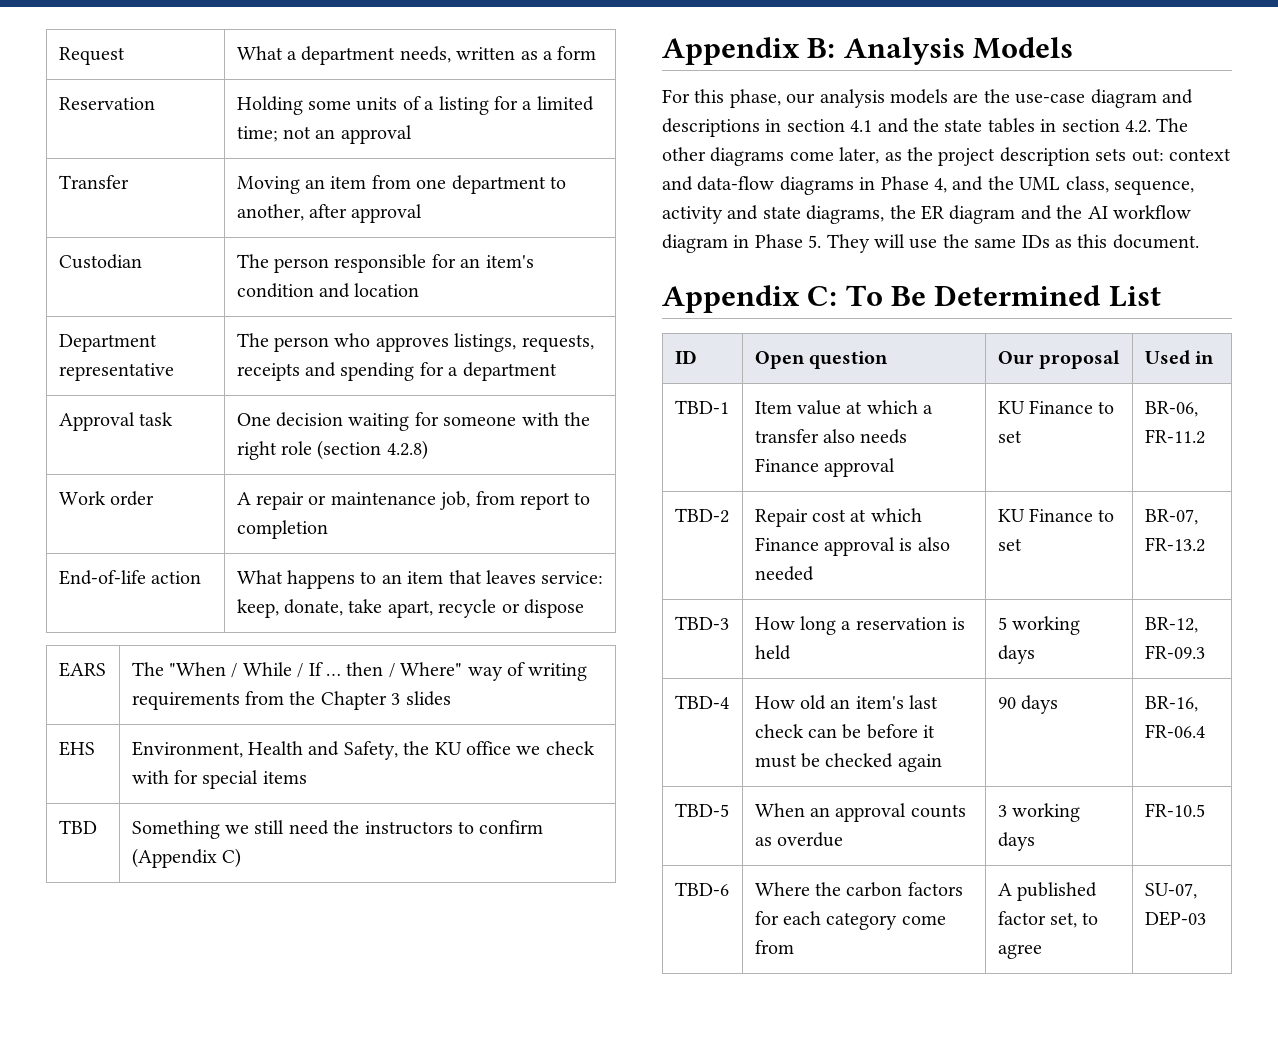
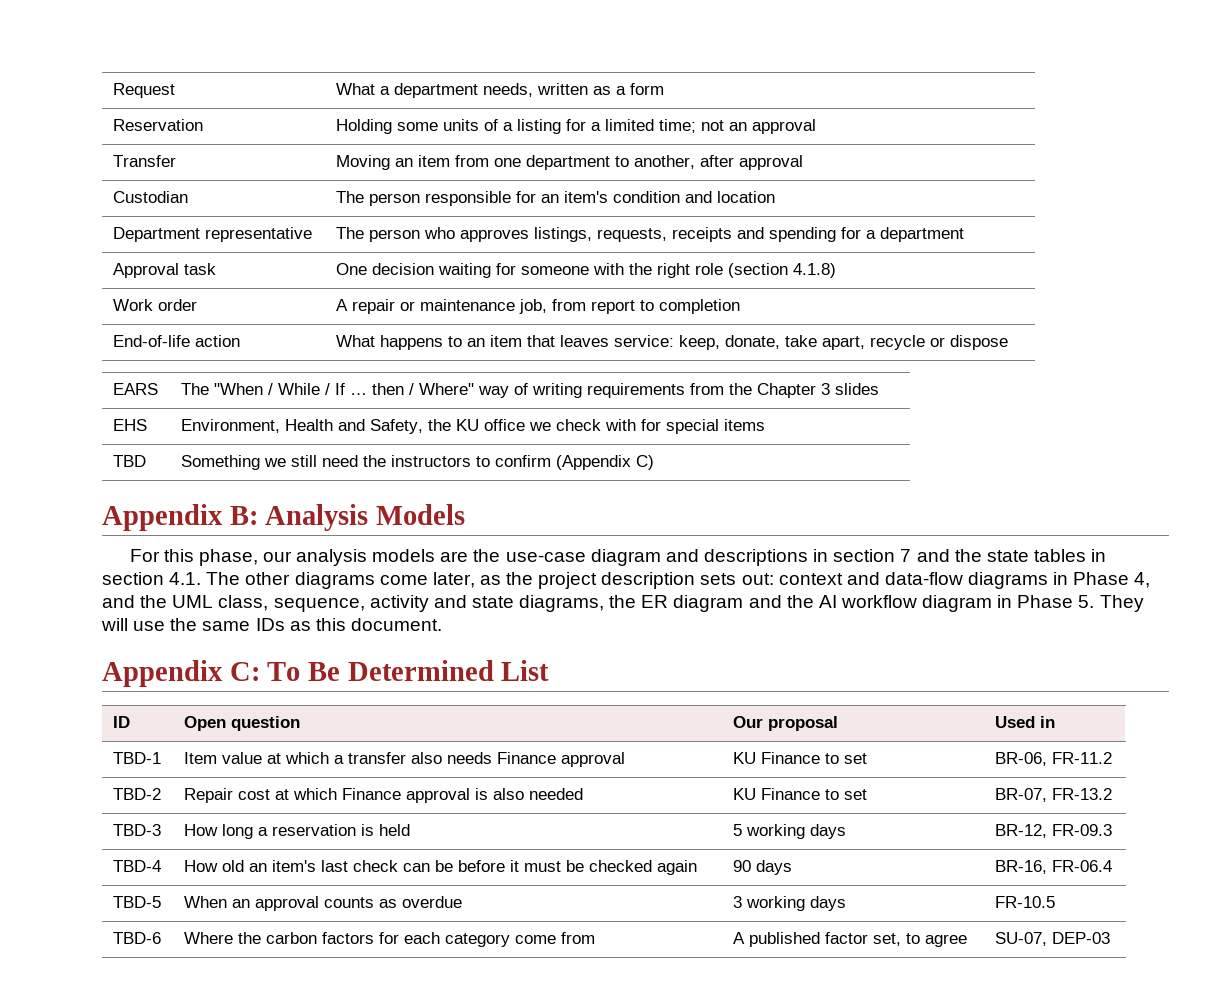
[386,440,428,460] 4.2.8) -> [793,263,837,278] 4.1.8)
[850,120,873,132] 4.1 -> [900,549,912,562] 7
[1125,120,1151,133] 4.2. -> [169,572,202,585] 4.1.

